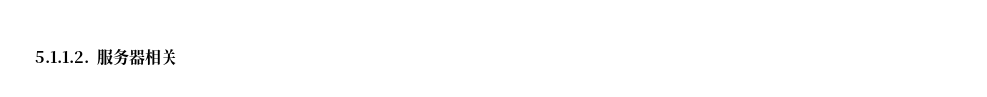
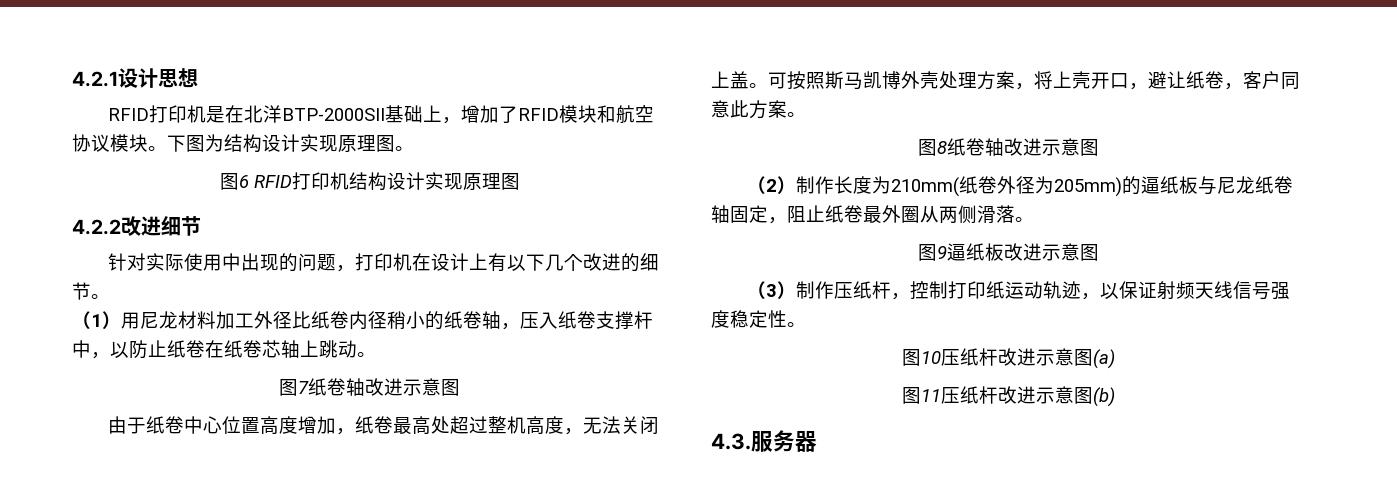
[35,48,177,66] 5.1.1.2.服务器相关 -> [72,68,198,88] [107,105,654,124] [72,134,414,153] [219,172,520,191] [72,216,201,236] [107,253,659,272] [72,282,110,300] [72,311,653,330] [72,340,376,359] [279,378,460,396] [107,416,659,435] [711,71,1300,90] [711,100,806,119] [918,138,1099,156] [746,176,1293,197] [711,205,1034,224] [918,243,1099,261] [746,281,1290,300] [711,310,806,328] [902,348,1115,369] [902,386,1115,407] [711,430,817,452] 4.2.1设计思想 // RFID打印机是在北洋BTP-2000SII基础上，增加了RFID模块和航空协议模块。下图为结构设计实现原理图。 // 图6 RFID打印机结构设计实现原理图 // 4.2.2改进细节 // 针对实际使用中出现的问题，打印机在设计上有以下几个改进的细节。 // （1）用尼龙材料加工外径比纸卷内径稍小的纸卷轴，压入纸卷支撑杆中，以防止纸卷在纸卷芯轴上跳动。 // 图7纸卷轴改进示意图 // 由于纸卷中心位置高度增加，纸卷最高处超过整机高度，无法关闭上盖。可按照斯马凯博外壳处理方案，将上壳开口，避让纸卷，客户同意此方案。 // 图8纸卷轴改进示意图 // （2）制作长度为210mm(纸卷外径为205mm)的逼纸板与尼龙纸卷轴固定，阻止纸卷最外圈从两侧滑落。 // 图9逼纸板改进示意图 // （3）制作压纸杆，控制打印纸运动轨迹，以保证射频天线信号强度稳定性。 // 图10压纸杆改进示意图(a) // 图11压纸杆改进示意图(b) // 4.3.服务器

